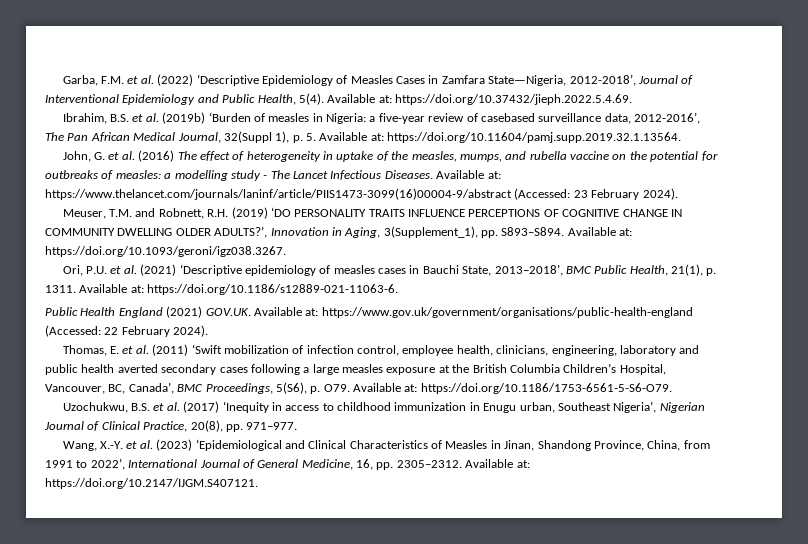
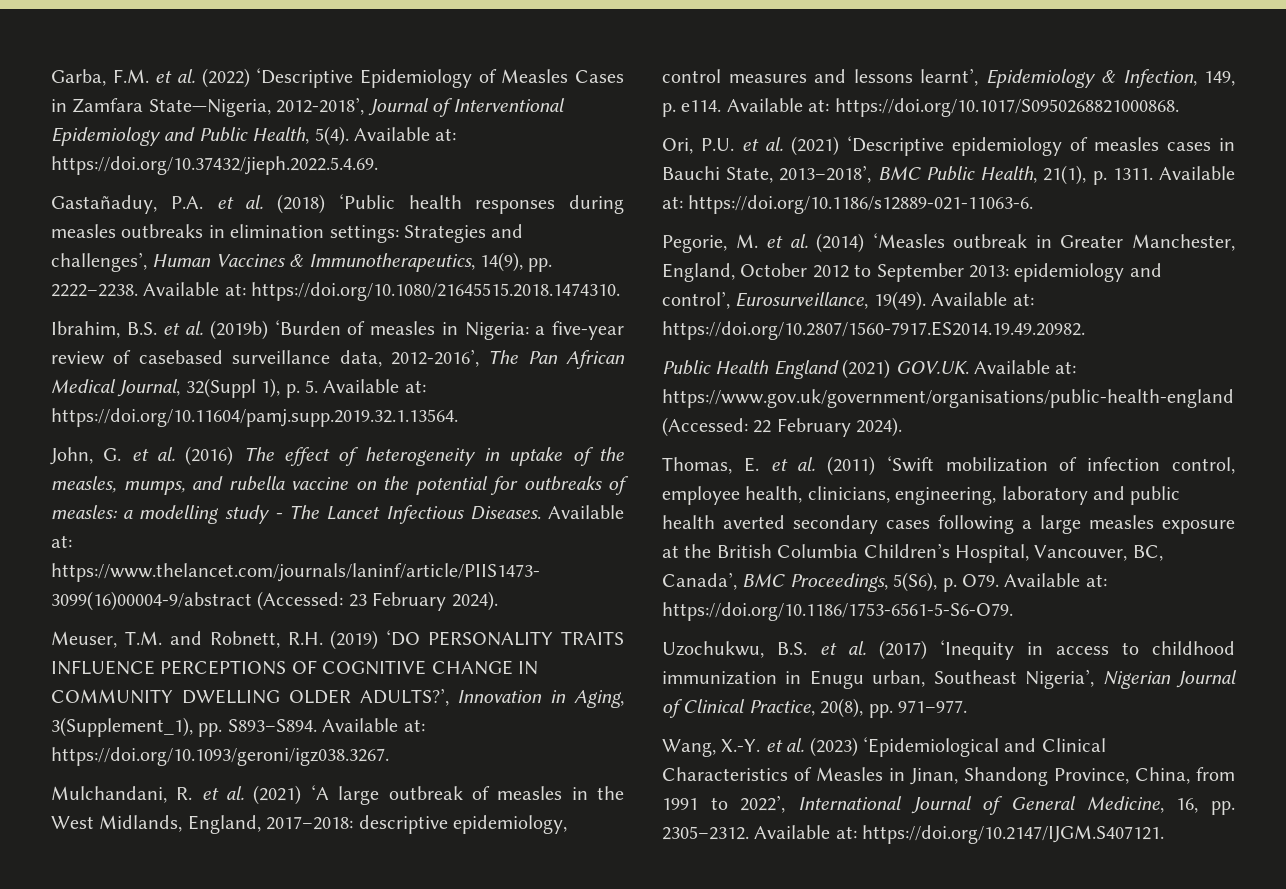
(632, 99) none -> [51,194,624,214] [51,224,524,243] [51,252,553,272] [51,282,621,301] // Gastañaduy, P.A. et al. (2018) ‘Public health responses during measles outbreaks in elimination settings: Strategies and challenges’, Human Vaccines & Immunotherapeutics, 14(9), pp. 2222–2238. Available at: https://doi.org/10.1080/21645515.2018.1474310.
(286, 251) none -> [51,785,625,805] [51,815,567,834] [662,68,1235,88] [662,98,1179,117] // Mulchandani, R. et al. (2021) ‘A large outbreak of measles in the West Midlands, England, 2017–2018: descriptive epidemiology, control measures and lessons learnt’, Epidemiology & Infection, 149, p. e114. Available at: https://doi.org/10.1017/S0950268821000868.
(399, 289) none -> [662,233,1235,253] [662,263,1162,282] [662,291,1034,311] [662,321,1085,340] // Pegorie, M. et al. (2014) ‘Measles outbreak in Greater Manchester, England, October 2012 to September 2013: epidemiology and control’, Eurosurveillance, 19(49). Available at: https://doi.org/10.2807/1560-7917.ES2014.19.49.20982.

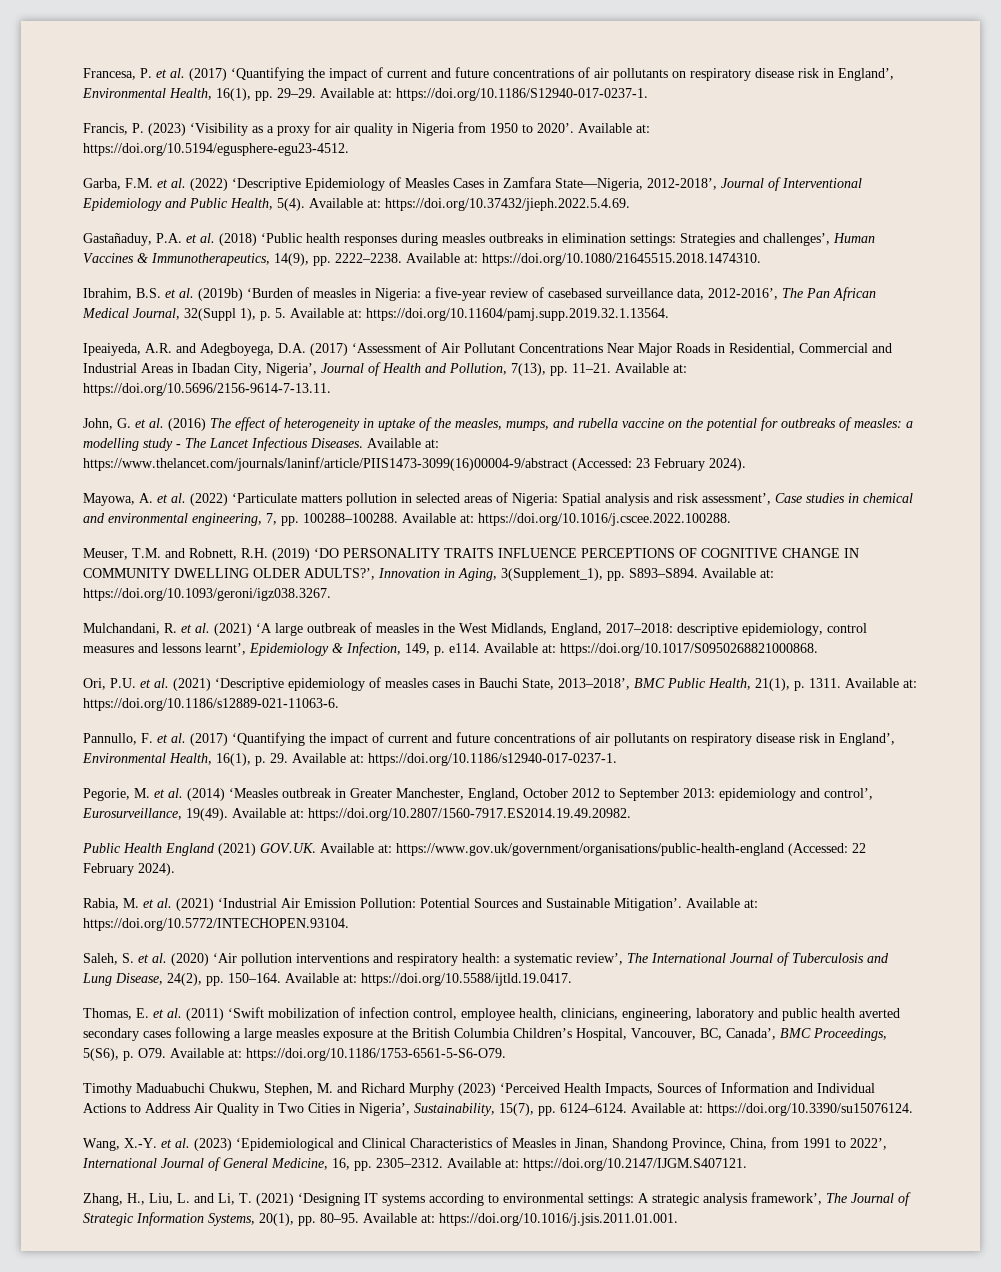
(51, 77) none -> [83,67,894,81] [82,88,648,101] [83,122,650,136] [83,143,349,156] Francesa, P. et al. (2017) ‘Quantifying the impact of current and future concentrations of air pollutants on respiratory disease risk in England’, Environmental Health, 16(1), pp. 29–29. Available at: https://doi.org/10.1186/S12940-017-0237-1. // Francis, P. (2023) ‘Visibility as a proxy for air quality in Nigeria from 1950 to 2020’. Available at: https://doi.org/10.5194/egusphere-egu23-4512. //
(458, 417) none -> [83,342,892,356] [83,362,687,376] [83,383,331,396] // Ipeaiyeda, A.R. and Adegboyega, D.A. (2017) ‘Assessment of Air Pollutant Concentrations Near Major Roads in Residential, Commercial and Industrial Areas in Ibadan City, Nigeria’, Journal of Health and Pollution, 7(13), pp. 11–21. Available at: https://doi.org/10.5696/2156-9614-7-13.11.
(498, 601) none -> [83,492,913,506] [83,513,731,526] // Mayowa, A. et al. (2022) ‘Particulate matters pollution in selected areas of Nigeria: Spatial analysis and risk assessment’, Case studies in chemical and environmental engineering, 7, pp. 100288–100288. Available at: https://doi.org/10.1016/j.cscee.2022.100288.
(1034, 204) none -> [83,732,895,746] [82,753,617,766] // Pannullo, F. et al. (2017) ‘Quantifying the impact of current and future concentrations of air pollutants on respiratory disease risk in England’, Environmental Health, 16(1), p. 29. Available at: https://doi.org/10.1186/s12940-017-0237-1.
(903, 427) none -> [83,898,758,911] [83,918,349,931] [83,952,889,966] [82,973,572,986] // Rabia, M. et al. (2021) ‘Industrial Air Emission Pollution: Potential Sources and Sustainable Mitigation’. Available at: https://doi.org/10.5772/INTECHOPEN.93104. // Saleh, S. et al. (2020) ‘Air pollution interventions and respiratory health: a systematic review’, The International Journal of Tuberculosis and Lung Disease, 24(2), pp. 150–164. Available at: https://doi.org/10.5588/ijtld.19.0417.
[662,640,1235,660] [662,669,1237,689] [662,698,967,718] Uzochukwu, B.S. et al. (2017) ‘Inequity in access to childhood immunization in Enugu urban, Southeast Nigeria’, Nigerian Journal of Clinical Practice, 20(8), pp. 971–977. -> [83,1082,875,1096] [83,1103,913,1116] Timothy Maduabuchi Chukwu, Stephen, M. and Richard Murphy (2023) ‘Perceived Health Impacts, Sources of Information and Individual Actions to Address Air Quality in Two Cities in Nigeria’, Sustainability, 15(7), pp. 6124–6124. Available at: https://doi.org/10.3390/su15076124.
(1165, 834) none -> [83,1192,911,1206] [83,1212,678,1226] // Zhang, H., Liu, L. and Li, T. (2021) ‘Designing IT systems according to environmental settings: A strategic analysis framework’, The Journal of Strategic Information Systems, 20(1), pp. 80–95. Available at: https://doi.org/10.1016/j.jsis.2011.01.001.

